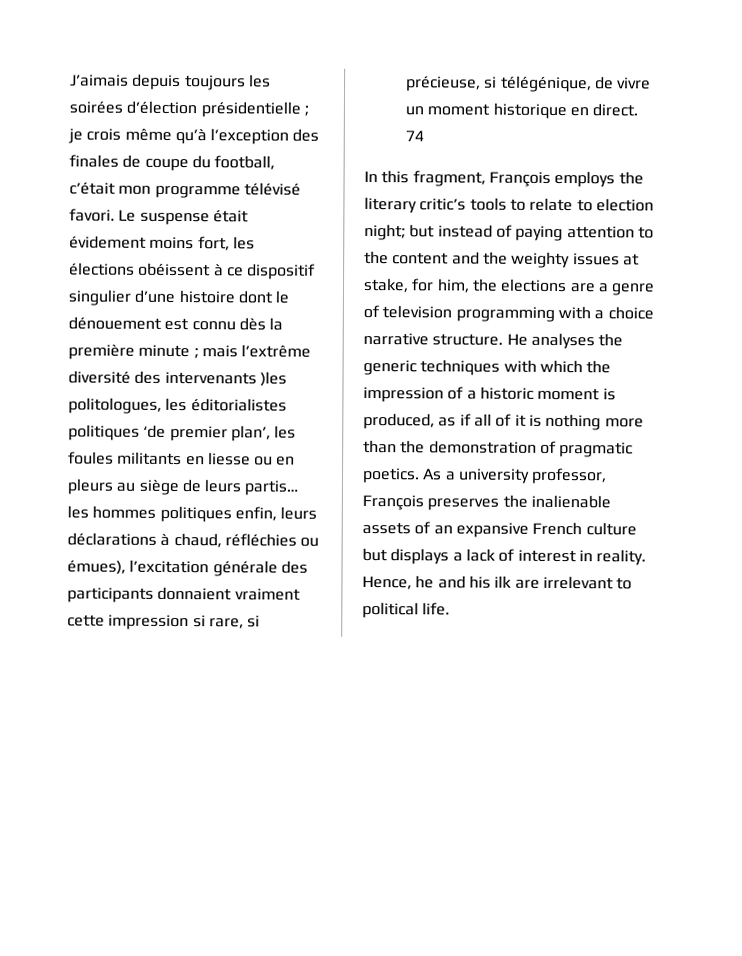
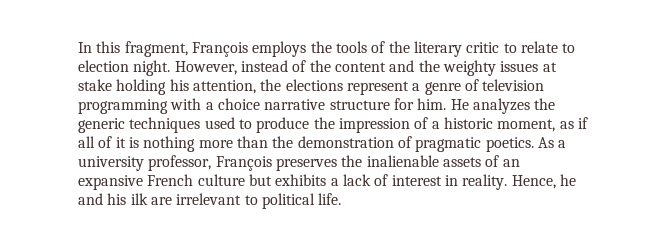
[69,73,271,91] [68,100,309,118] [67,128,320,145] [68,154,276,172] [68,182,301,199] [68,208,249,226] [68,235,255,251] [68,262,317,280] [67,289,290,306] [67,316,284,331] [67,344,312,360] [67,370,287,387] [67,397,287,414] [67,424,297,442] [67,451,296,466] [66,478,299,496] [66,505,318,523] [66,532,320,548] [66,559,308,577] [66,586,301,603] [66,614,261,631] [405,75,652,93] [404,102,639,120] [404,130,424,142] J’aimais depuis toujours les soirées d’élection présidentielle ; je crois même qu’à l’exception des finales de coupe du football, c’était mon programme télévisé favori. Le suspense était évidement moins fort, les élections obéissent à ce dispositif singulier d’une histoire dont le dénouement est connu dès la première minute ; mais l’extrême diversité des intervenants )les politologues, les éditorialistes politiques ‘de premier plan’, les foules militants en liesse ou en pleurs au siège de leurs partis… les hommes politiques enfin, leurs déclarations à chaud, réfléchies ou émues), l’excitation générale des participants donnaient vraiment cette impression si rare, si précieuse, si télégénique, de vivre un moment historique en direct. 74 // -> (78, 47) none
[364,196,654,214] [364,223,654,242] literary critic’s tools to relate to election night; but instead of paying attention to -> [335,41,576,57] [78,60,307,76] tools of the literary critic to relate to election night. However, instead of
[363,277,470,293] stake, for him, -> [78,79,256,95] stake holding his attention,
[569,283,596,293] are -> [346,81,409,95] represent
[432,332,624,350] [363,359,583,376] structure. He analyses the generic techniques with which -> [329,98,556,114] [78,117,310,133] structure for him. He analyzes the generic techniques used to produce
[537,387,616,401] [363,412,435,430] moment is produced, -> [497,119,556,132] moment,
[390,548,450,565] displays -> [275,174,327,186] exhibits

